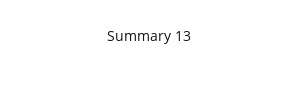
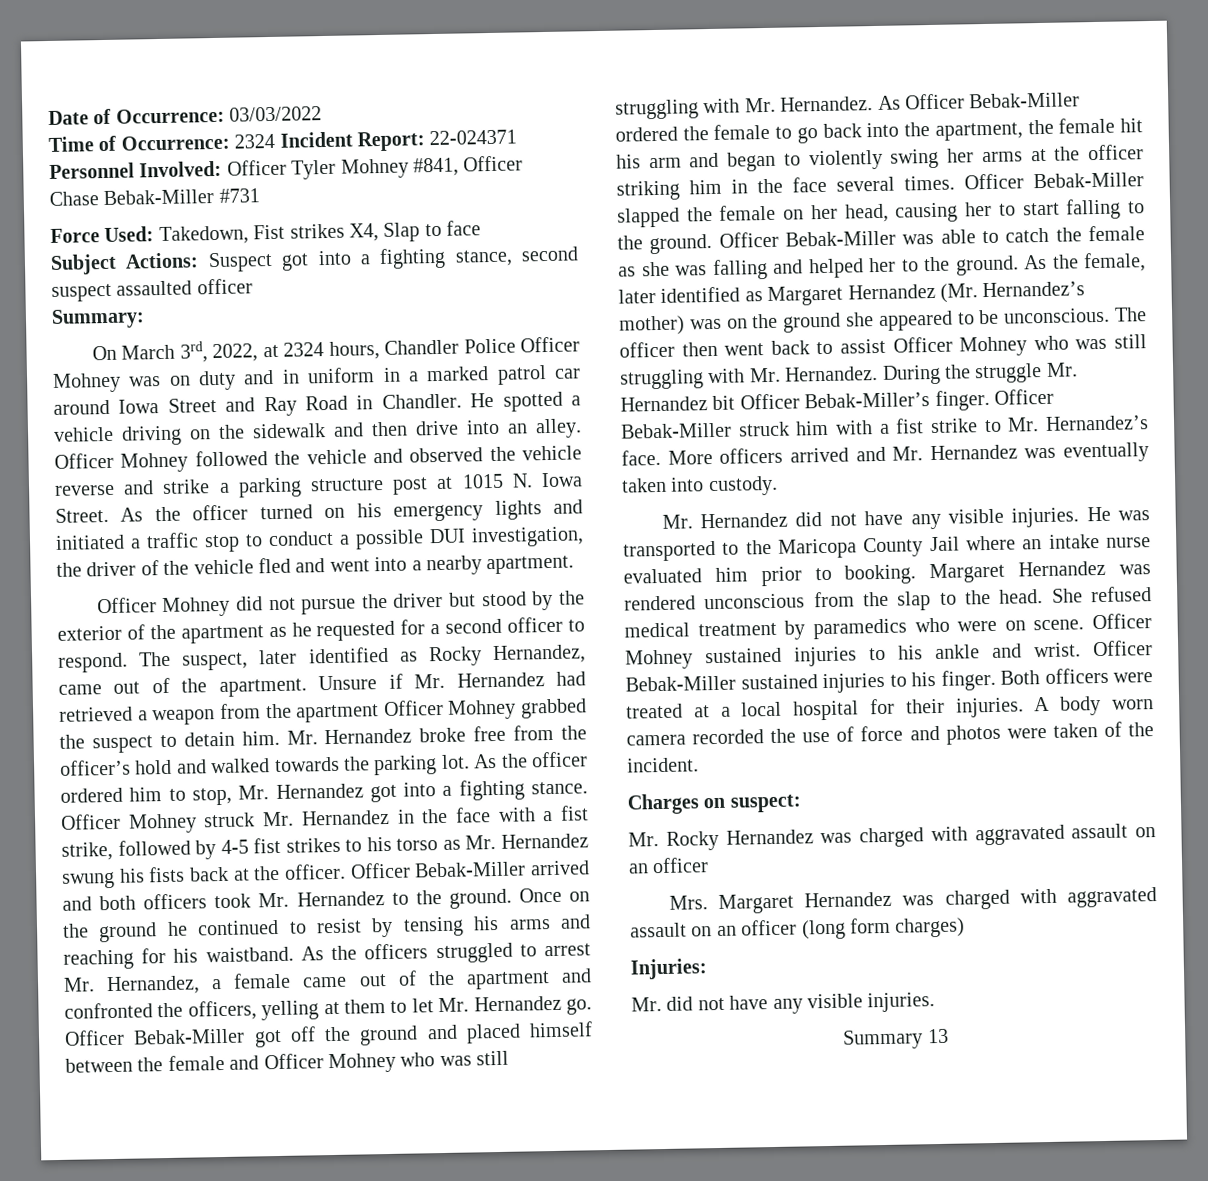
(106, 37) none -> [48,106,323,126] [48,129,518,153] [49,155,524,180] [49,188,260,206] [50,220,482,246] [50,246,579,275] [51,278,253,302] [51,308,145,329] [91,336,580,363] [52,365,582,393] [53,391,581,417] [53,418,582,446] [54,445,582,473] [55,472,583,498] [55,499,583,523] [55,526,584,553] [56,555,575,577] [96,590,585,618] [57,616,586,644] [58,644,586,673] [58,671,586,698] [59,698,587,726] [59,724,587,754] [60,751,588,776] [60,779,588,806] [60,805,589,834] [61,833,590,861] [62,860,590,889] [62,887,591,911] [62,914,591,943] [63,942,591,970] [63,968,592,996] [64,995,592,1021] [64,1021,593,1048] [65,1050,510,1074] [615,92,1081,120] [615,117,1143,144] [616,144,1144,172] [616,172,1144,201] [617,198,1145,228] [617,225,1145,255] [618,252,1146,280] [618,281,1086,306] [619,307,1147,336] [619,334,1147,358] [620,362,1078,390] [620,388,1054,412] [620,415,1149,439] [621,442,1149,466] [621,475,778,497] [661,506,1150,530] [623,534,1151,562] [623,560,1151,587] [624,586,1152,611] [624,613,1152,640] [625,640,1153,670] [625,667,1153,694] [626,695,1154,721] [626,721,1155,746] [627,757,699,773] [627,793,802,815] [628,823,1156,851] [628,857,710,874] [668,887,1157,914] [630,917,966,940] [630,958,708,980] [631,992,936,1015] Date of Occurrence: 03/03/2022 // Time of Occurrence: 2324 Incident Report: 22-024371 Personnel Involved: Officer Tyler Mohney #841, Officer Chase Bebak-Miller #731 // Force Used: Takedown, Fist strikes X4, Slap to face // Subject Actions: Suspect got into a fighting stance, second suspect assaulted officer // Summary: // On March 3rd, 2022, at 2324 hours, Chandler Police Officer Mohney was on duty and in uniform in a marked patrol car around Iowa Street and Ray Road in Chandler. He spotted a vehicle driving on the sidewalk and then drive into an alley. Officer Mohney followed the vehicle and observed the vehicle reverse and strike a parking structure post at 1015 N. Iowa Street. As the officer turned on his emergency lights and initiated a traffic stop to conduct a possible DUI investigation, the driver of the vehicle fled and went into a nearby apartment. // Officer Mohney did not pursue the driver but stood by the exterior of the apartment as he requested for a second officer to respond. The suspect, later identified as Rocky Hernandez, came out of the apartment. Unsure if Mr. Hernandez had retrieved a weapon from the apartment Officer Mohney grabbed the suspect to detain him. Mr. Hernandez broke free from the officer’s hold and walked towards the parking lot. As the officer ordered him to stop, Mr. Hernandez got into a fighting stance. Officer Mohney struck Mr. Hernandez in the face with a fist strike, followed by 4-5 fist strikes to his torso as Mr. Hernandez swung his fists back at the officer. Officer Bebak-Miller arrived and both officers took Mr. Hernandez to the ground. Once on the ground he continued to resist by tensing his arms and reaching for his waistband. As the officers struggled to arrest Mr. Hernandez, a female came out of the apartment and confronted the officers, yelling at them to let Mr. Hernandez go. Officer Bebak-Miller got off the ground and placed himself between the female and Officer Mohney who was still struggling with Mr. Hernandez. As Officer Bebak-Miller ordered the female to go back into the apartment, the female hit his arm and began to violently swing her arms at the officer striking him in the face several times. Officer Bebak-Miller slapped the female on her head, causing her to start falling to the ground. Officer Bebak-Miller was able to catch the female as she was falling and helped her to the ground. As the female, later identified as Margaret Hernandez (Mr. Hernandez’s mother) was on the ground she appeared to be unconscious. The officer then went back to assist Officer Mohney who was still struggling with Mr. Hernandez. During the struggle Mr. Hernandez bit Officer Bebak-Miller’s finger. Officer Bebak-Miller struck him with a fist strike to Mr. Hernandez’s face. More officers arrived and Mr. Hernandez was eventually taken into custody. // Mr. Hernandez did not have any visible injuries. He was transported to the Maricopa County Jail where an intake nurse evaluated him prior to booking. Margaret Hernandez was rendered unconscious from the slap to the head. She refused medical treatment by paramedics who were on scene. Officer Mohney sustained injuries to his ankle and wrist. Officer Bebak-Miller sustained injuries to his finger. Both officers were treated at a local hospital for their injuries. A body worn camera recorded the use of force and photos were taken of the incident. // Charges on suspect: // Mr. Rocky Hernandez was charged with aggravated assault on an officer // Mrs. Margaret Hernandez was charged with aggravated assault on an officer (long form charges) // Injuries: // Mr. did not have any visible injuries. //

